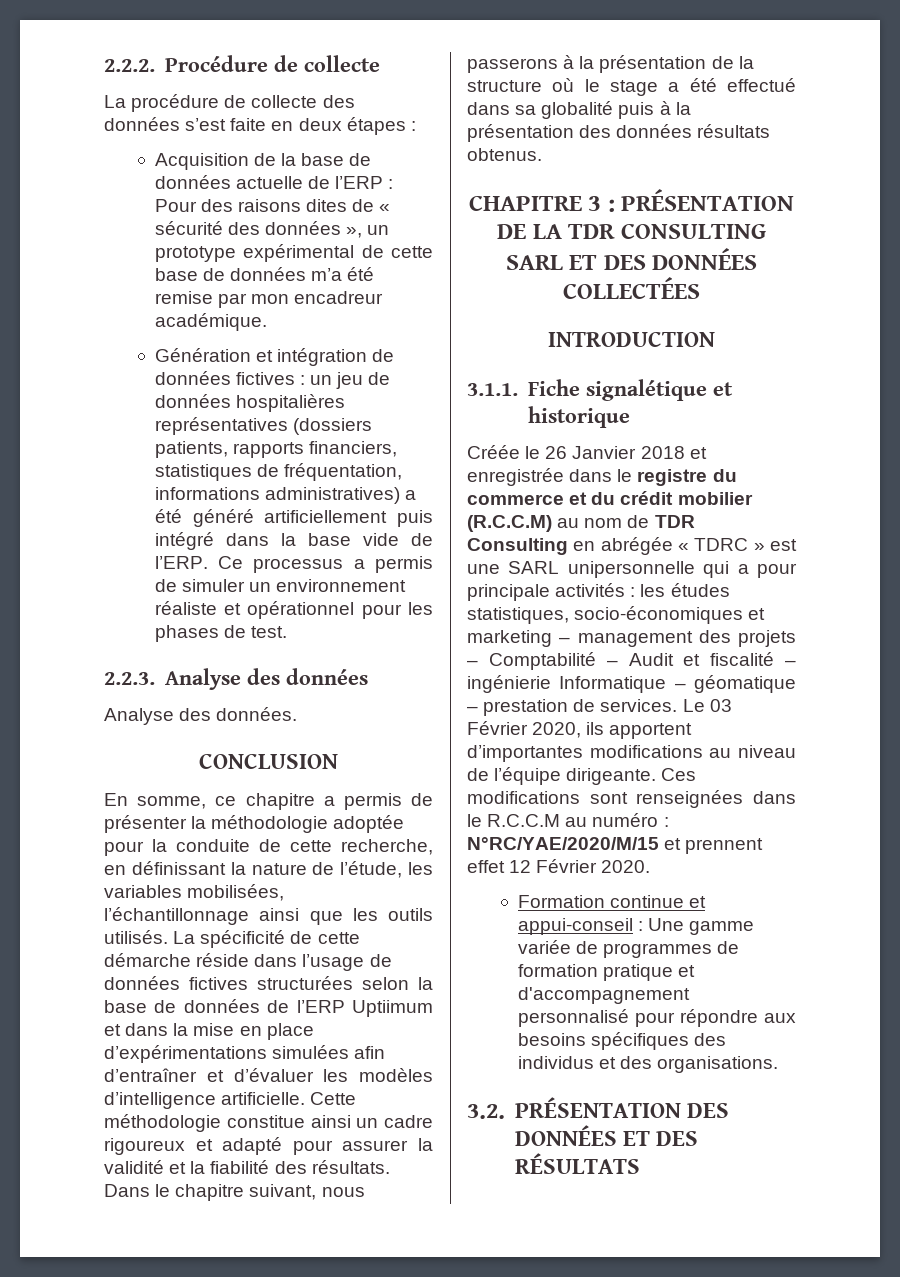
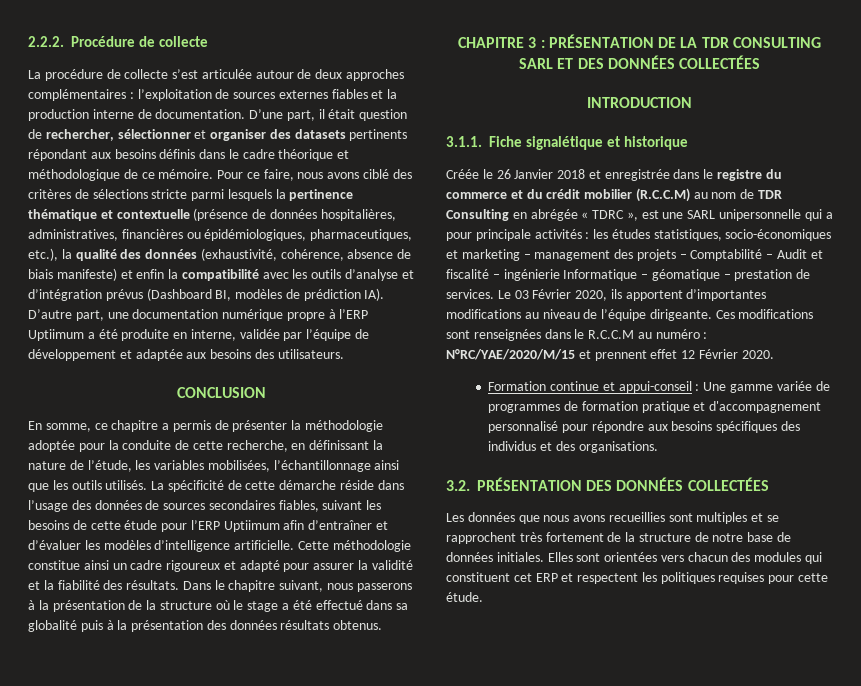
[322,95,355,108] [104,117,416,135] [154,153,372,170] [154,175,394,189] [154,199,391,212] [154,221,390,238] [154,244,433,262] [154,267,375,281] [154,291,384,308] [154,313,267,331] [154,348,395,366] [154,371,391,389] [154,394,345,412] [154,417,372,435] [154,441,398,458] [154,463,403,481] [154,487,417,504] [154,509,433,527] [154,532,433,550] [154,556,433,573] [154,579,407,592] [154,601,433,619] [154,625,288,642] [104,668,368,690] [104,707,298,725] des données s’est faite en deux étapes : // Acquisition de la base de données actuelle de l’ERP : Pour des raisons dites de « sécurité des données », un prototype expérimental de cette base de données m’a été remise par mon encadreur académique. // Génération et intégration de données fictives : un jeu de données hospitalières représentatives (dossiers patients, rapports financiers, statistiques de fréquentation, informations administratives) a été généré artificiellement puis intégré dans la base vide de l’ERP. Ce processus a permis de simuler un environnement réaliste et opérationnel pour les phases de test. // 2.2.3. Analyse des données // Analyse des données. -> [172,69,405,81] [28,89,398,101] [28,109,408,121] [28,129,408,141] [28,149,350,161] [28,169,412,181] [28,189,354,201] [28,208,396,221] [28,229,413,241] [28,248,412,261] [28,268,414,281] [28,288,385,301] [28,309,369,321] [28,329,370,341] [28,349,344,361] s’est articulée autour de deux approches complémentaires : l’exploitation de sources externes fiables et la production interne de documentation. D’une part, il était question de rechercher, sélectionner et organiser des datasets pertinents répondant aux besoins définis dans le cadre théorique et méthodologique de ce mémoire. Pour ce faire, nous avons ciblé des critères de sélections stricte parmi lesquels la pertinence thématique et contextuelle (présence de données hospitalières, administratives, financières ou épidémiologiques, pharmaceutiques, etc.), la qualité des données (exhaustivité, cohérence, absence de biais manifeste) et enfin la compatibilité avec les outils d’analyse et d’intégration prévus (Dashboard BI, modèles de prédiction IA). D’autre part, une documentation numérique propre à l’ERP Uptiimum a été produite en interne, validée par l’équipe de développement et adaptée aux besoins des utilisateurs.
[369,954,392,967] [104,976,433,990] [104,999,433,1017] [104,1023,314,1040] [104,1045,350,1063] de données fictives structurées selon la base de données de l’ERP Uptiimum et dans la mise en place d’expérimentations simulées -> [71,500,382,512] [28,520,280,532] des données de sources secondaires fiables, suivant les besoins de cette étude pour l’ERP Uptiimum
[753,543,765,551] » -> [626,212,638,221] »,
[622,1131,699,1146] [514,1153,640,1174] ET DES RÉSULTATS -> [687,477,769,491] [446,512,780,524] [446,532,792,544] [446,552,823,564] [446,572,829,584] [446,592,483,602] COLLECTÉES // Les données que nous avons recueillies sont multiples et se rapprochent très fortement de la structure de notre base de données initiales. Elles sont orientées vers chacun des modules qui constituent cet ERP et respectent les politiques requises pour cette étude.

